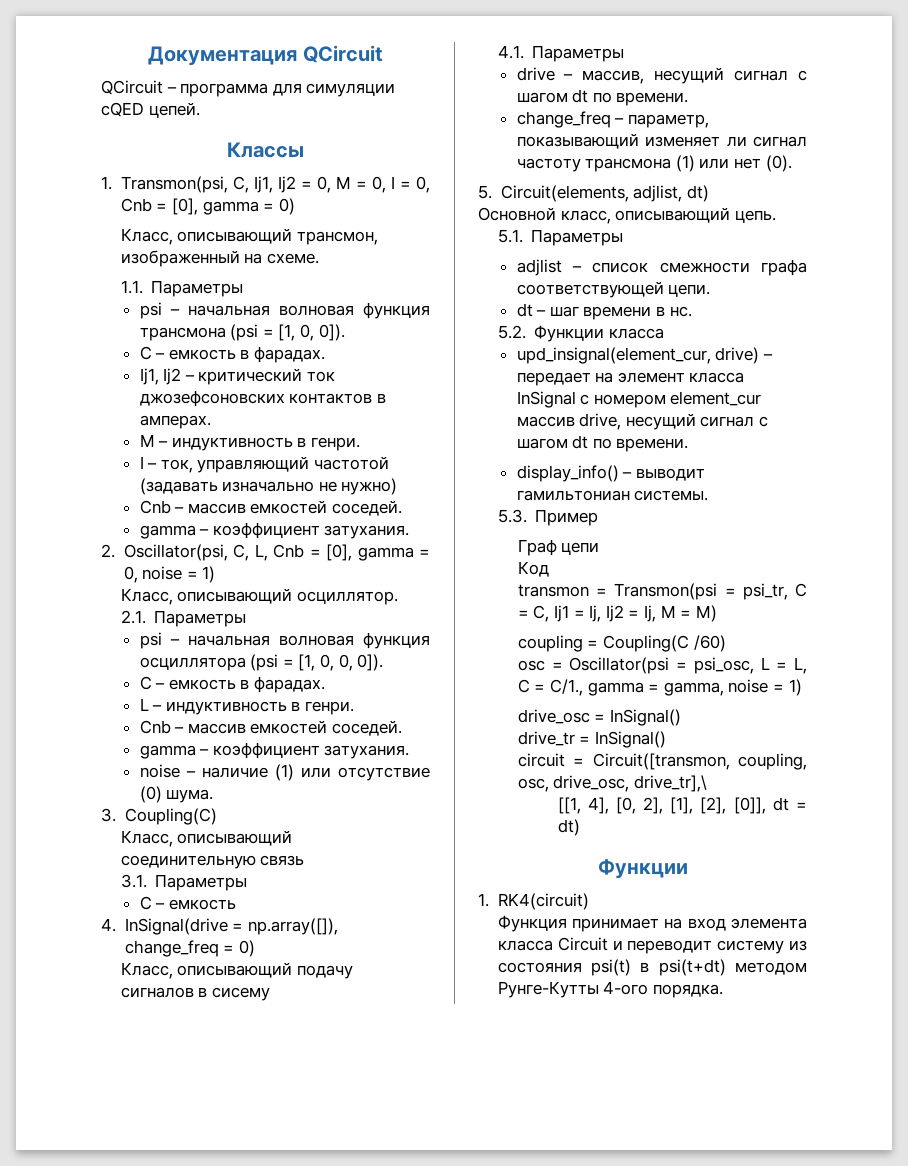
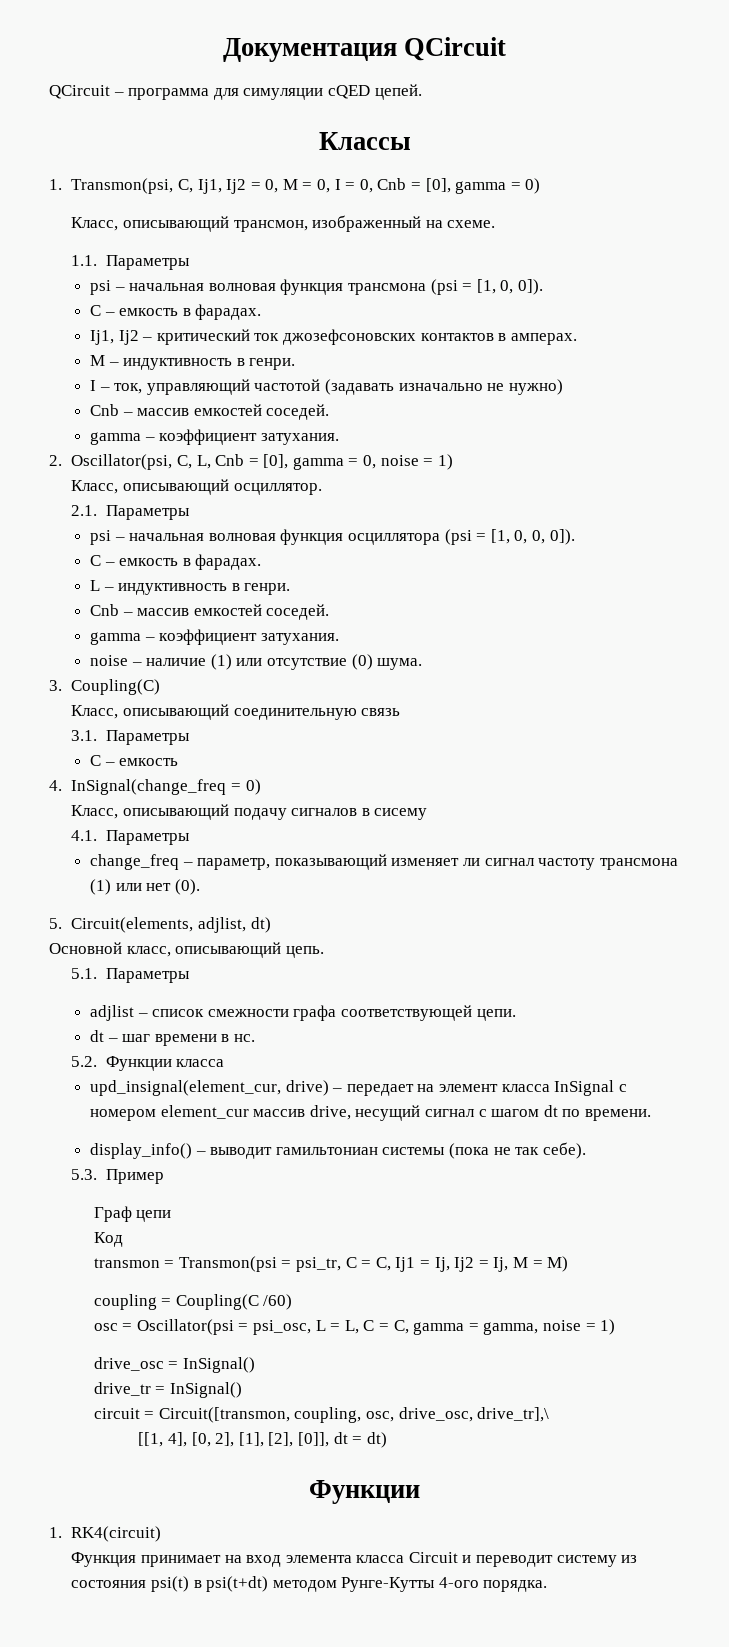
[124,918,338,935] [124,940,219,957] InSignal(drive = np.array([]), change_freq -> [71,779,227,795] InSignal(change_freq
[516,67,807,84] [516,89,689,106] // drive – массив, несущий сигнал с шагом dt по времени. -> (190, 837) none
[634,490,709,501] системы. -> [382,1142,586,1159] системы (пока не так себе).
[549,679,583,696] C/1., -> [393,1320,409,1334] C,

